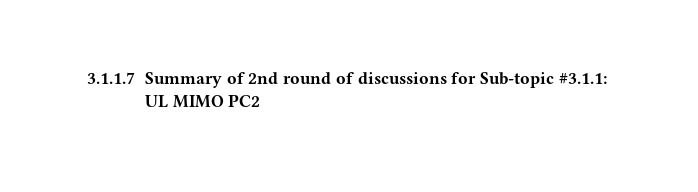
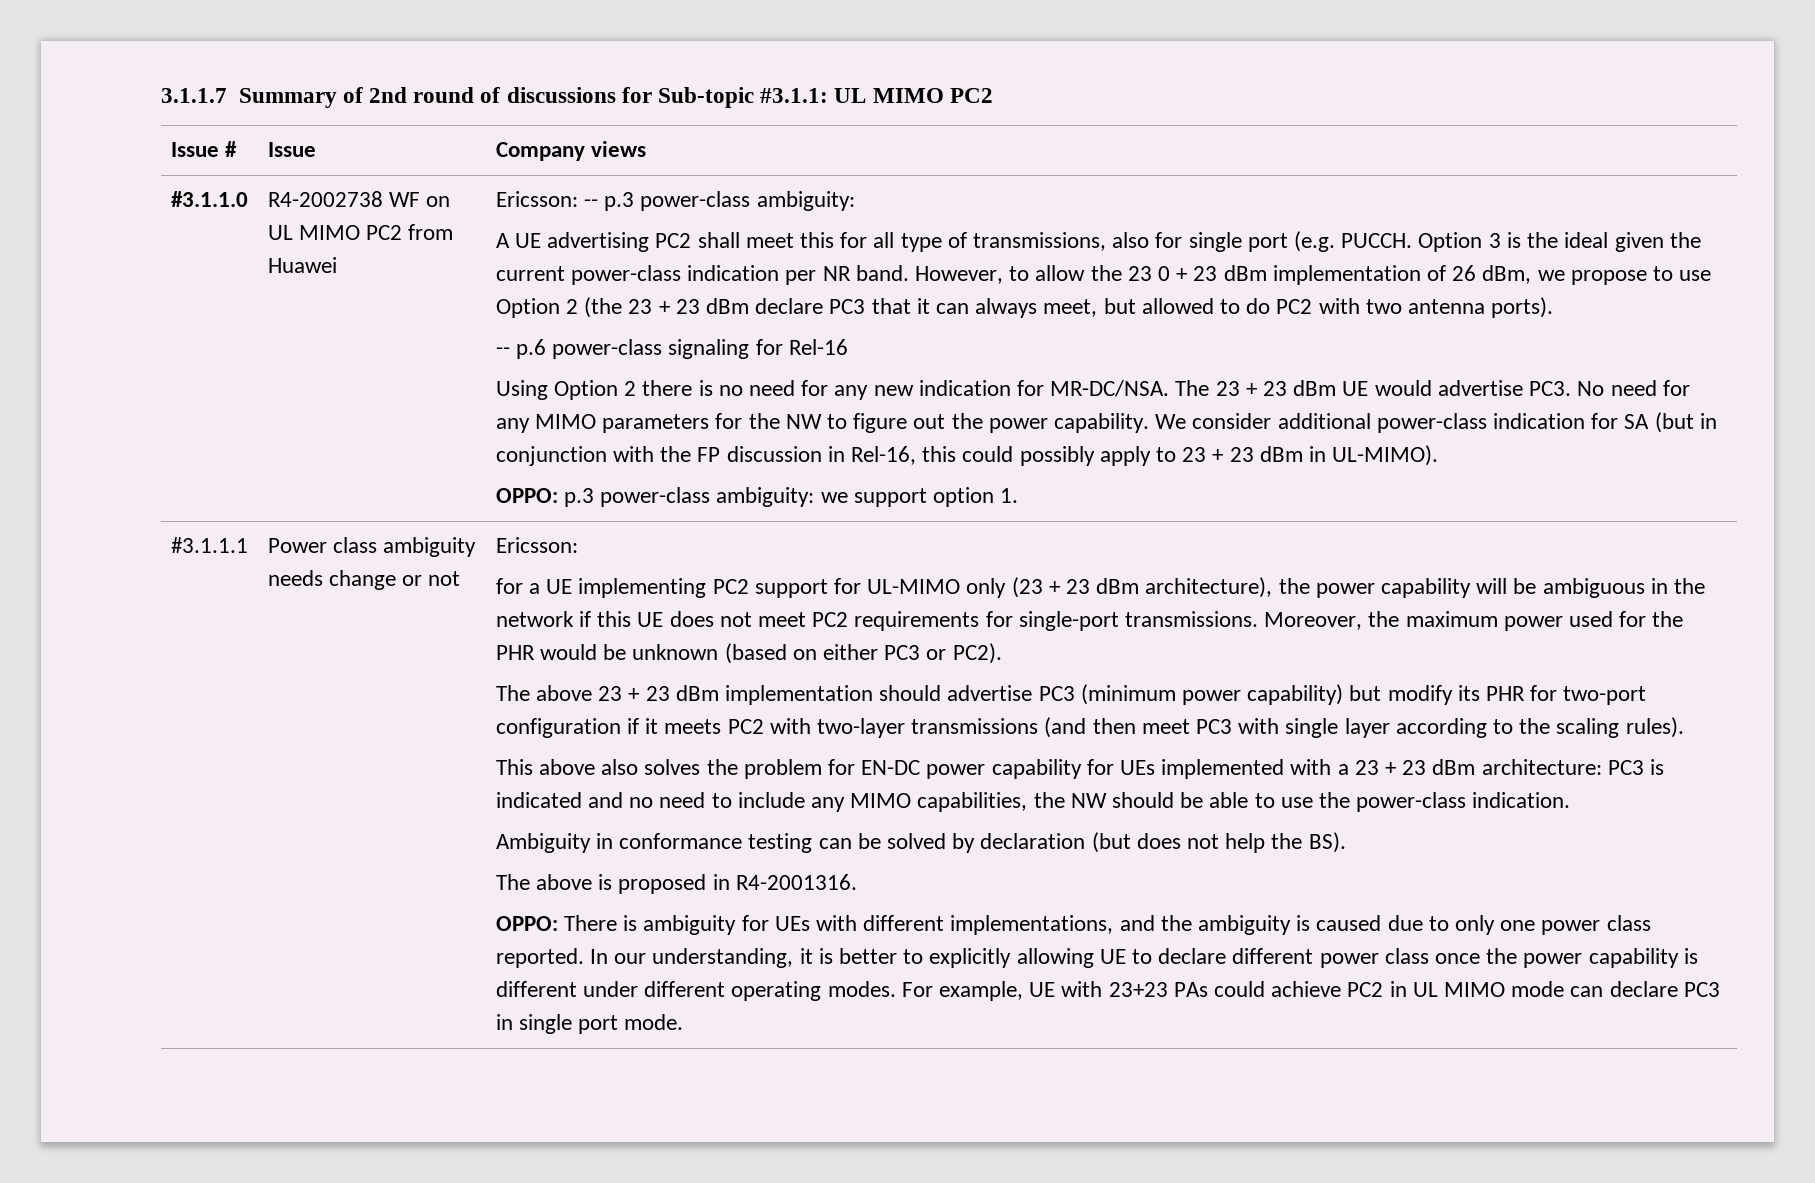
(261, 100) none -> [170,141,237,157] [267,142,316,157] [495,141,646,161] [170,191,248,207] [267,191,451,207] [267,224,454,240] [267,257,337,273] [495,191,855,211] [495,231,1701,252] [495,265,1712,285] [495,297,1554,318] [495,339,848,359] [495,380,1690,400] [495,412,1717,433] [495,445,1439,466] [495,487,1019,507] [170,537,248,553] [267,537,477,557] [267,570,461,590] [495,537,578,553] [495,577,1706,598] [495,611,1684,631] [495,643,1002,664] [495,684,1647,705] [495,717,1684,738] [495,759,1665,779] [495,792,1571,812] [495,832,1346,853] [495,874,857,894] [495,915,1651,935] [495,948,1698,968] [495,981,1720,1001] [495,1014,684,1034] // Issue # | Issue | Company views // #3.1.1.0 | R4-2002738 WF on UL MIMO PC2 from Huawei | Ericsson: -- p.3 power-class ambiguity: // A UE advertising PC2 shall meet this for all type of transmissions, also for single port (e.g. PUCCH. Option 3 is the ideal given the current power-class indication per NR band. However, to allow the 23 0 + 23 dBm implementation of 26 dBm, we propose to use Option 2 (the 23 + 23 dBm declare PC3 that it can always meet, but allowed to do PC2 with two antenna ports). // -- p.6 power-class signaling for Rel-16 // Using Option 2 there is no need for any new indication for MR-DC/NSA. The 23 + 23 dBm UE would advertise PC3. No need for any MIMO parameters for the NW to figure out the power capability. We consider additional power-class indication for SA (but in conjunction with the FP discussion in Rel-16, this could possibly apply to 23 + 23 dBm in UL-MIMO). // OPPO: p.3 power-class ambiguity: we support option 1. // #3.1.1.1 | Power class ambiguity needs change or not | Ericsson: // for a UE implementing PC2 support for UL-MIMO only (23 + 23 dBm architecture), the power capability will be ambiguous in the network if this UE does not meet PC2 requirements for single-port transmissions. Moreover, the maximum power used for the PHR would be unknown (based on either PC3 or PC2). // The above 23 + 23 dBm implementation should advertise PC3 (minimum power capability) but modify its PHR for two-port configuration if it meets PC2 with two-layer transmissions (and then meet PC3 with single layer according to the scaling rules). // This above also solves the problem for EN-DC power capability for UEs implemented with a 23 + 23 dBm architecture: PC3 is indicated and no need to include any MIMO capabilities, the NW should be able to use the power-class indication. // Ambiguity in conformance testing can be solved by declaration (but does not help the BS). // The above is proposed in R4-2001316. // OPPO: There is ambiguity for UEs with different implementations, and the ambiguity is caused due to only one power class reported. In our understanding, it is better to explicitly allowing UE to declare different power class once the power capability is different under different operating modes. For example, UE with 23+23 PAs could achieve PC2 in UL MIMO mode can declare PC3 in single port mode.

